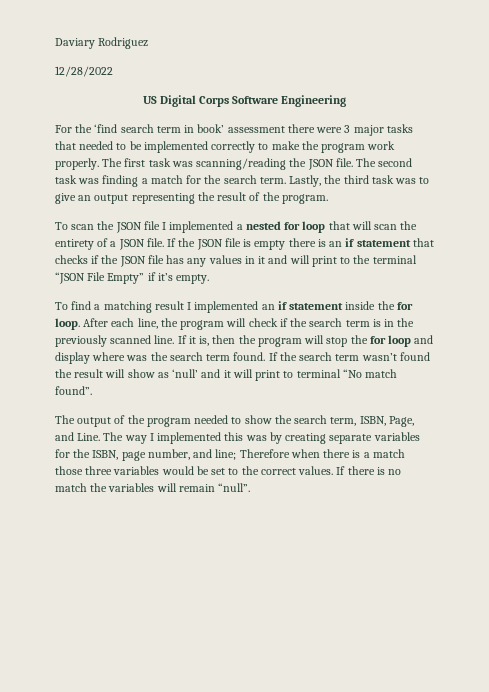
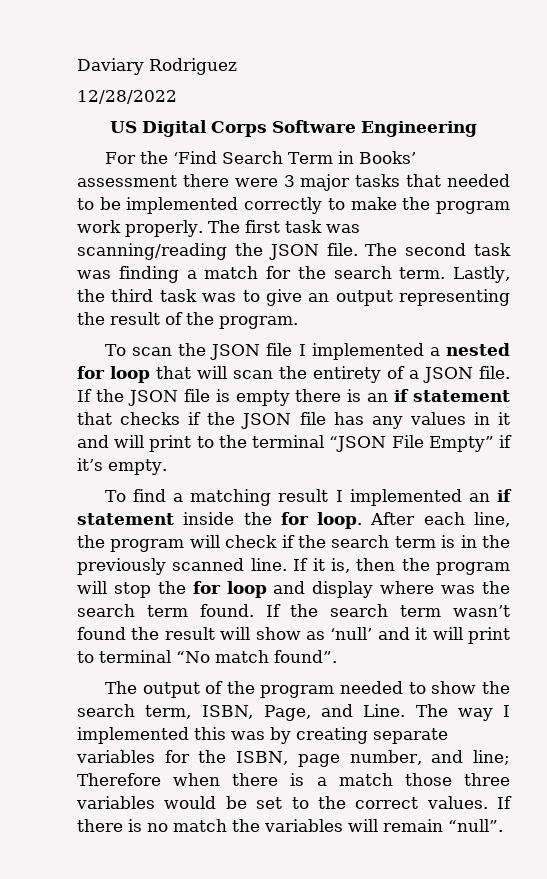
[94,124,225,133] ‘find search term in book’ -> [172,151,416,164] ‘Find Search Term in Books’

